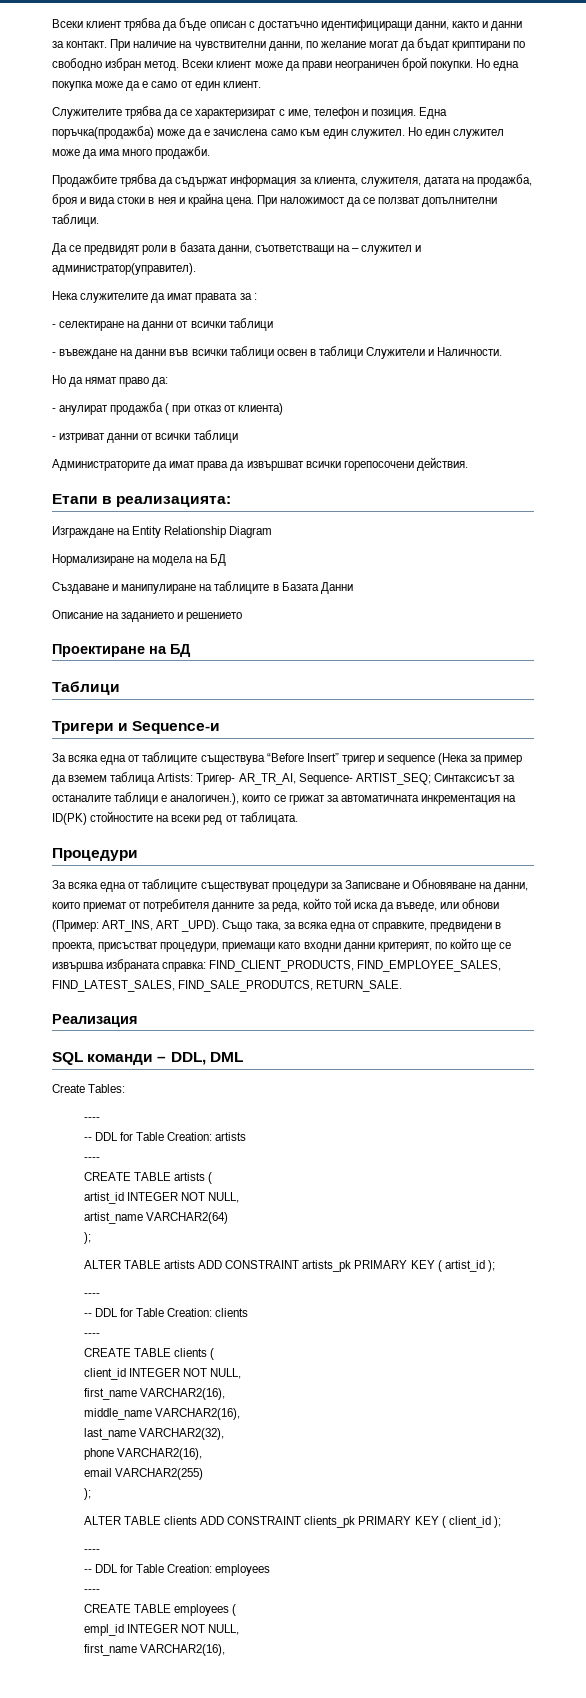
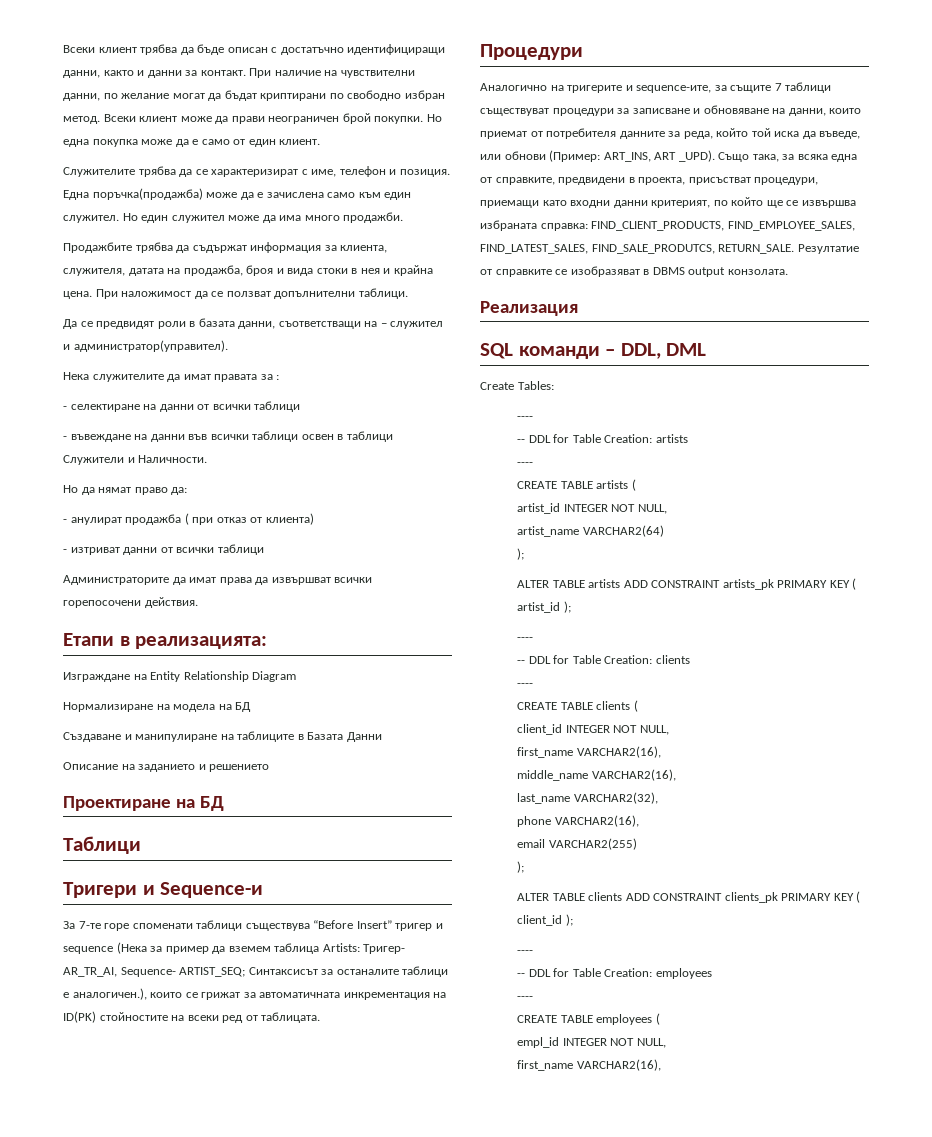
[68,752,198,765] всяка една от таблиците -> [78,920,243,931] 7-те горе споменати таблици
[52,879,477,892] За всяка една от таблиците съществуват процедури за Записване и Обновяване -> [480,82,832,93] [480,105,769,116] Аналогично на тригерите и sequence-ите, за същите 7 таблици съществуват процедури за записване и обновяване
(403, 986) none -> [797,244,859,254] [480,266,788,277] Резултатие от справките се изобразяват в DBMS output конзолата.

